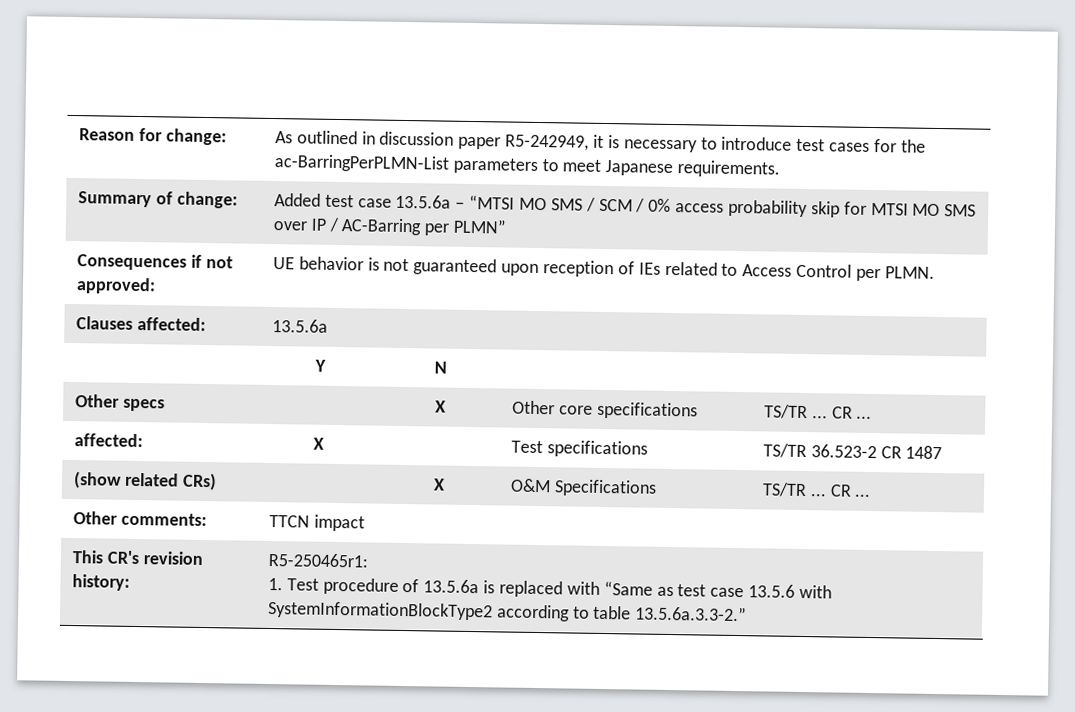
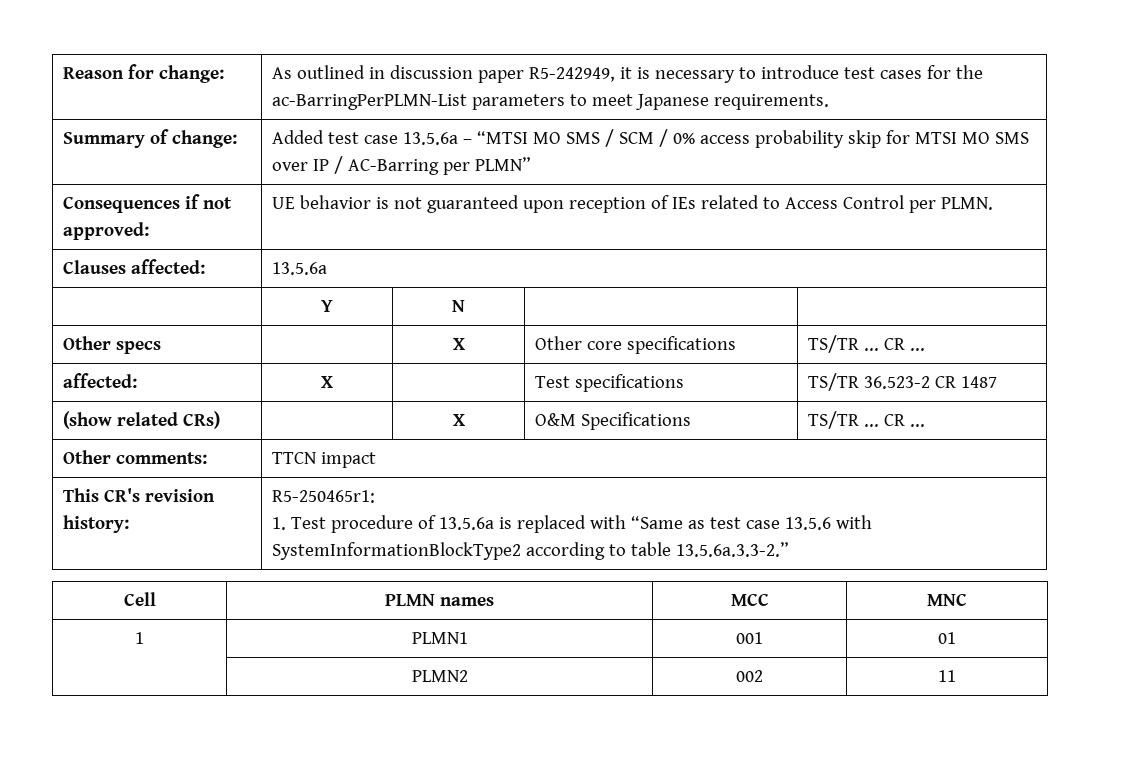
(748, 613) none -> [123,592,156,606] [385,594,494,606] [730,593,769,606] [927,593,967,606] [135,632,144,644] [411,632,468,644] [736,632,763,644] [938,632,956,644] [411,670,468,682] [736,670,763,682] [938,670,956,682] // Cell | PLMN names | MCC | MNC // 1 | PLMN1 | 001 | 01 // | PLMN2 | 002 | 11

